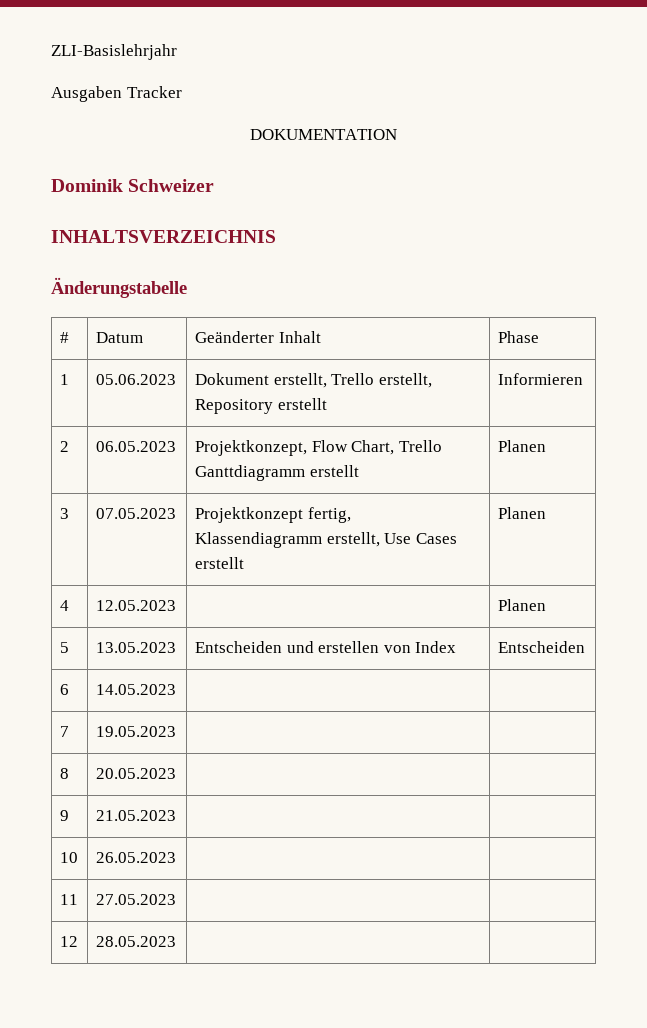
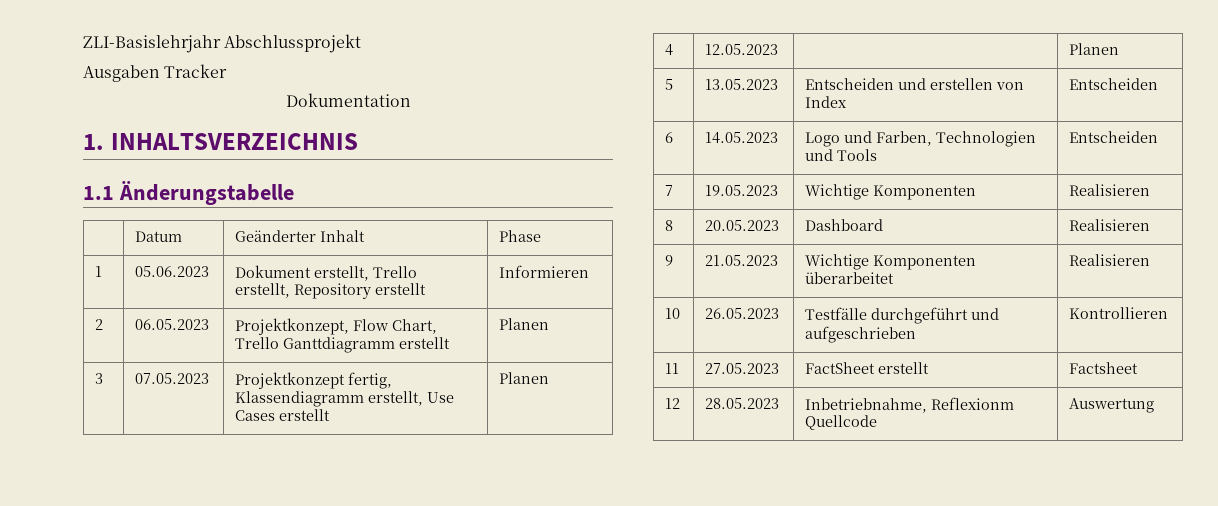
(177, 52) none -> [224,34,362,53] Abschlussprojekt
[250,129,397,140] [51,179,215,192] DOKUMENTATION // Dominik Schweizer // -> [285,93,411,107] [83,134,104,150] Dokumentation // 1.
(276, 236) none -> [83,186,114,200] 1.1
[59,332,69,343] # -> (294, 192) none
(176, 689) | -> [805,131,1037,147] [805,149,878,161] [1069,131,1159,143] Logo und Farben, Technologien und Tools | Entscheiden
(176, 731) | -> [805,184,977,200] [1069,184,1151,196] Wichtige Komponenten | Realisieren
(176, 773) | -> [805,219,884,231] [1069,219,1151,231] Dashboard | Realisieren
[59,852,78,863] [95,852,176,863] | // 10 | 26.05.2023 | | -> [805,254,977,270] [805,272,895,284] [1069,254,1151,266] [665,308,681,319] [705,308,780,319] [805,307,1000,324] [805,326,917,343] [1069,307,1169,319] Wichtige Komponenten überarbeitet | Realisieren // 10 | 26.05.2023 | Testfälle durchgeführt und aufgeschrieben | Kontrollieren
(176, 899) | -> [805,362,930,374] [1069,362,1139,374] FactSheet erstellt | Factsheet
(176, 941) | -> [805,397,1015,413] [805,415,878,430] [1069,398,1155,413] Inbetriebnahme, Reflexionm Quellcode | Auswertung

